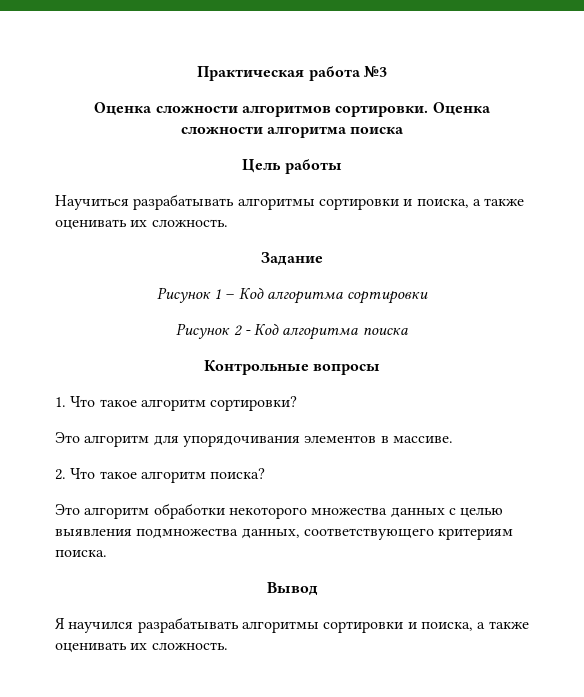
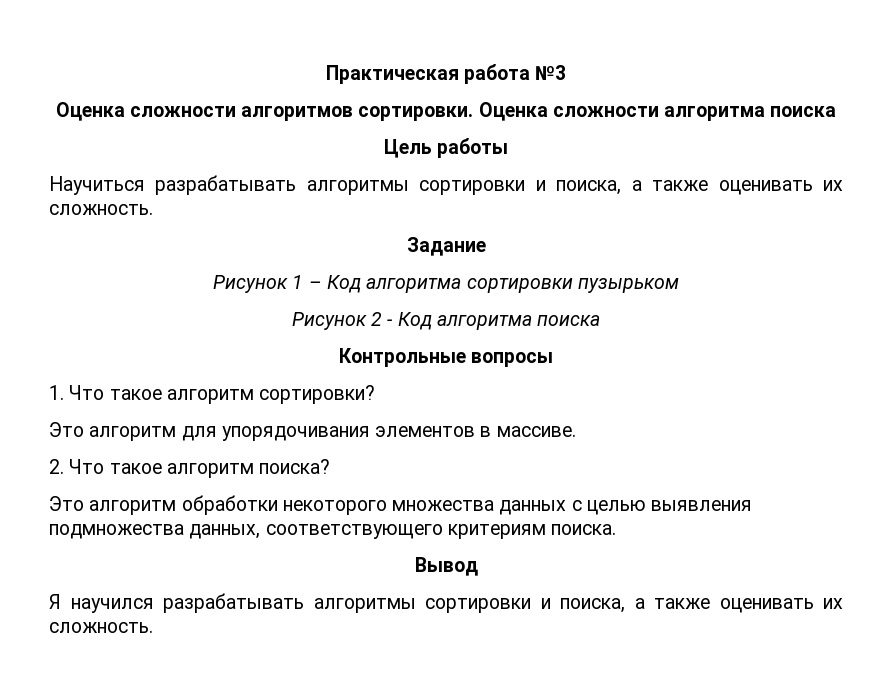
(429, 297) none -> [577,278,679,293] пузырьком

